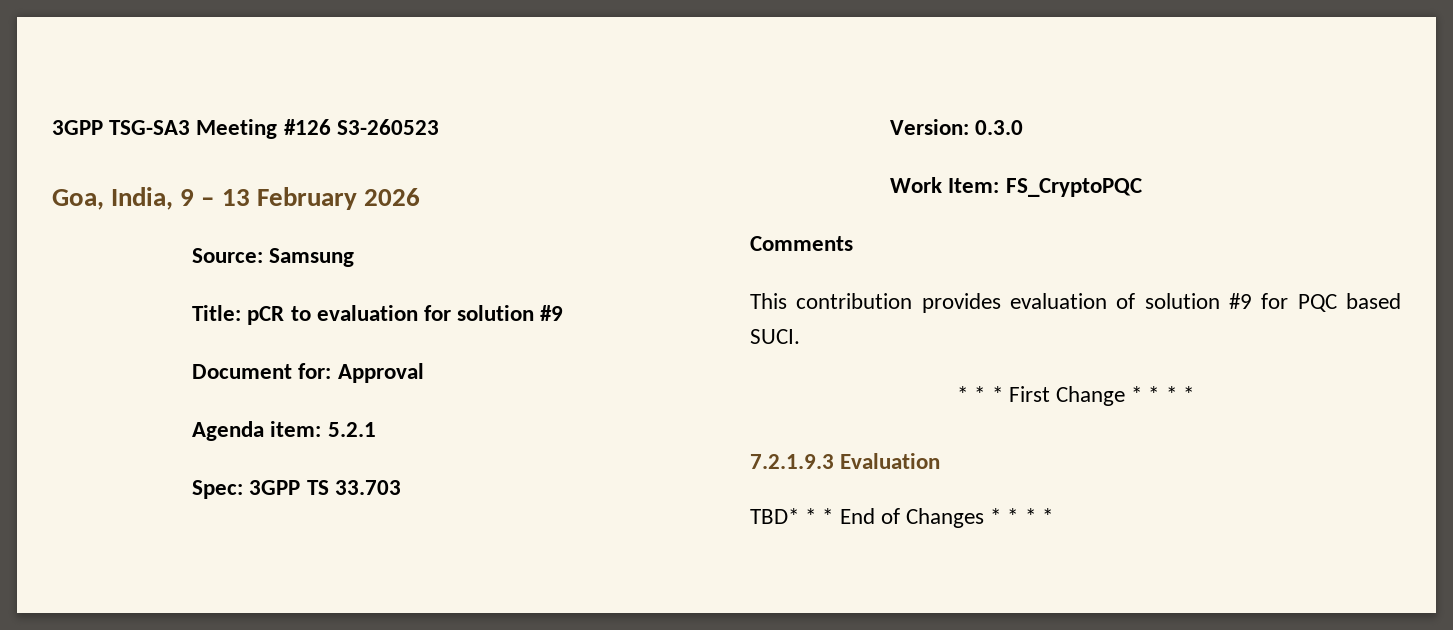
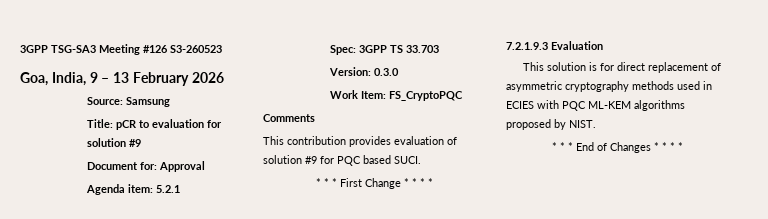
[750,508,799,524] TBD* -> [523,62,722,73] [506,81,712,92] [506,100,685,111] [506,119,596,130] [551,142,557,151] This solution is for direct replacement of asymmetric cryptography methods used in ECIES with PQC ML-KEM algorithms proposed by NIST. // *

